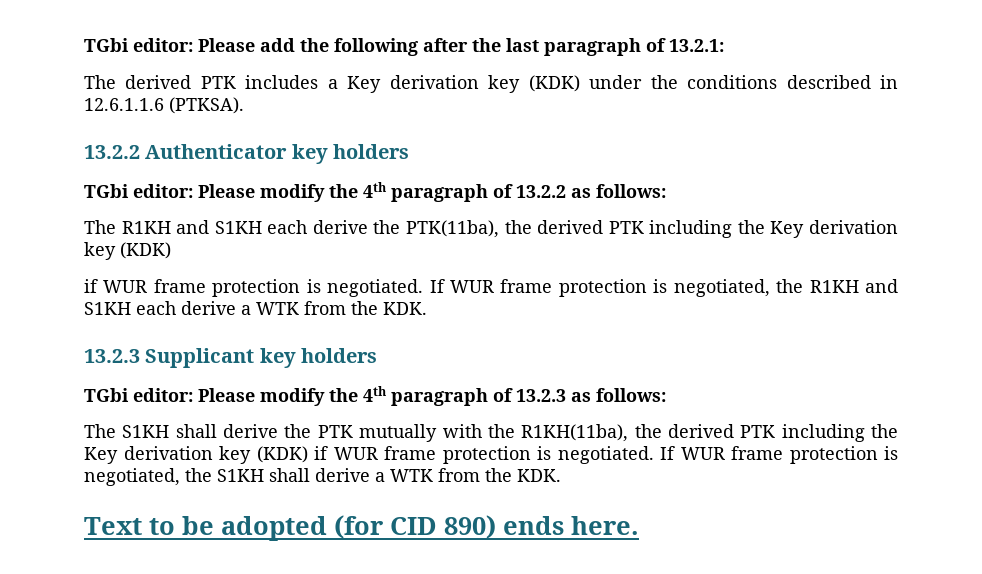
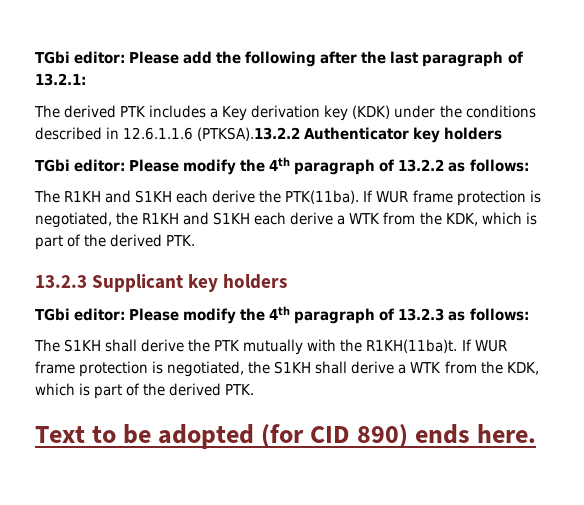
[169,97,244,114] [84,145,140,159] (PTKSA). // 13.2.2 -> [197,127,301,141] (PTKSA).13.2.2
[406,220,898,238] [84,242,171,260] [84,279,424,297] PTK(11ba), the derived PTK including the Key derivation key (KDK) // if WUR frame protection is negotiated. -> [285,190,360,204] PTK(11ba).
[383,302,427,315] KDK. -> [445,212,537,226] [35,234,196,250] KDK, which is part of the derived PTK.
[521,424,899,442] [84,446,654,464] R1KH(11ba), the derived PTK including the Key derivation key (KDK) if WUR frame protection is negotiated. -> [366,339,458,353] R1KH(11ba)t.
[517,469,561,482] KDK. -> [506,362,539,375] [35,383,255,399] KDK, which is part of the derived PTK.

